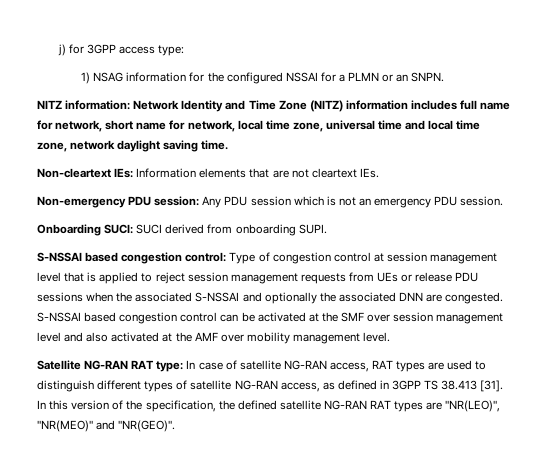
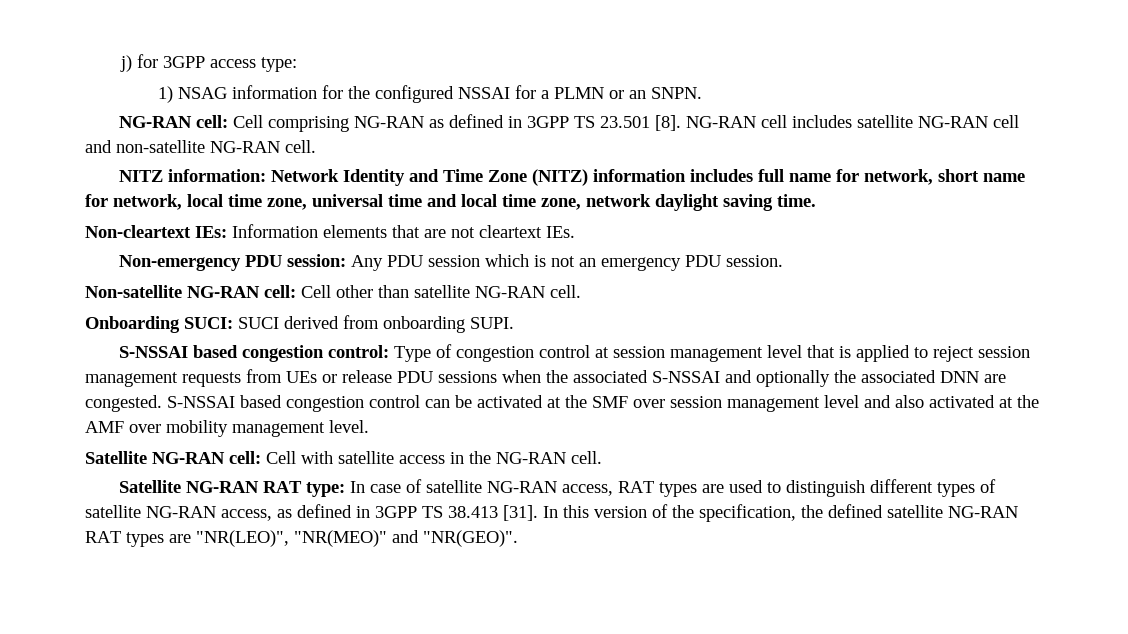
(445, 77) none -> [118,114,1019,132] [85,140,316,153] // NG-RAN cell: Cell comprising NG-RAN as defined in 3GPP TS 23.501 [8]. NG-RAN cell includes satellite NG-RAN cell and non-satellite NG-RAN cell.
(504, 201) none -> [85,285,581,298] // Non-satellite NG-RAN cell: Cell other than satellite NG-RAN cell.
(391, 337) none -> [85,451,602,464] // Satellite NG-RAN cell: Cell with satellite access in the NG-RAN cell.

